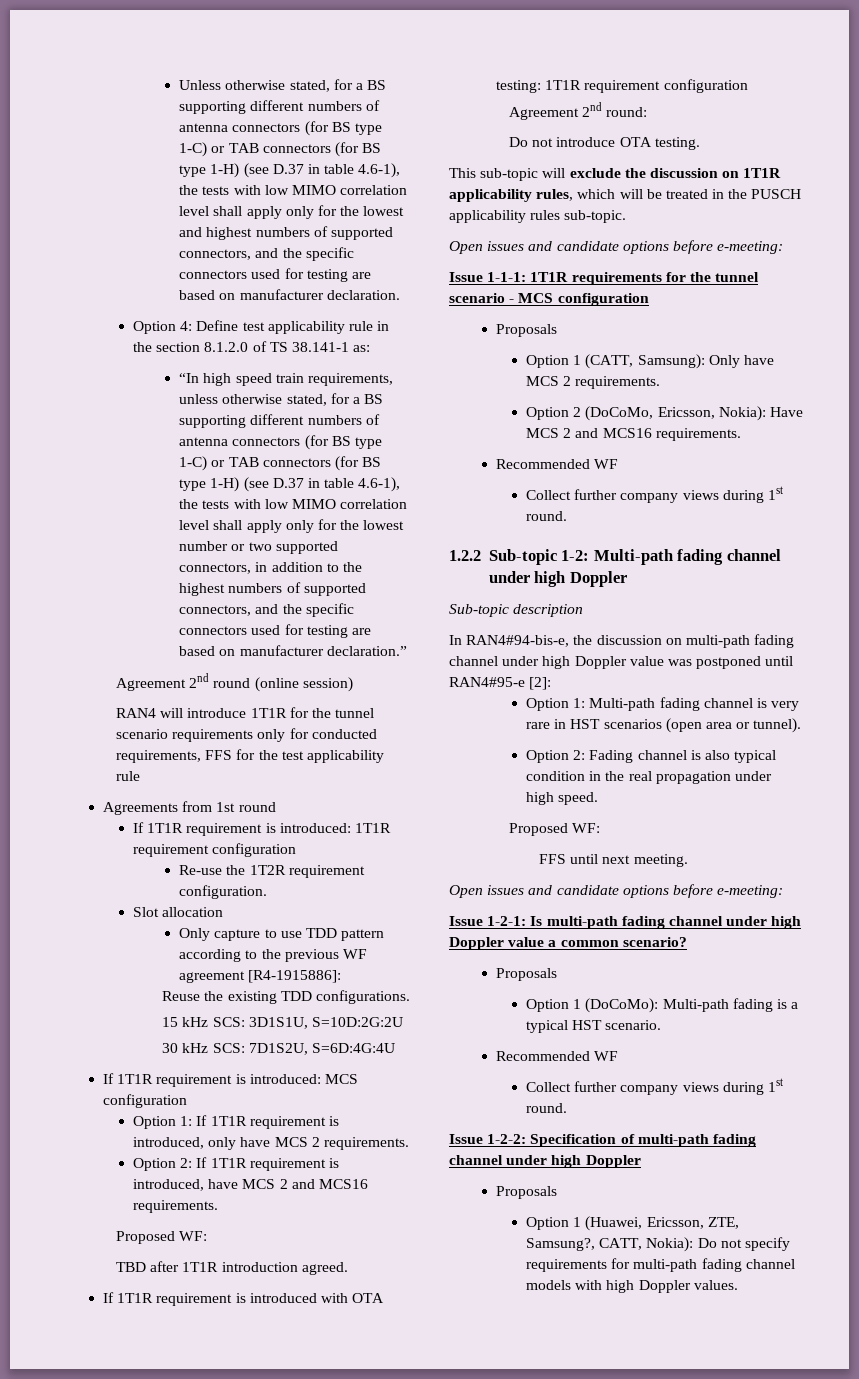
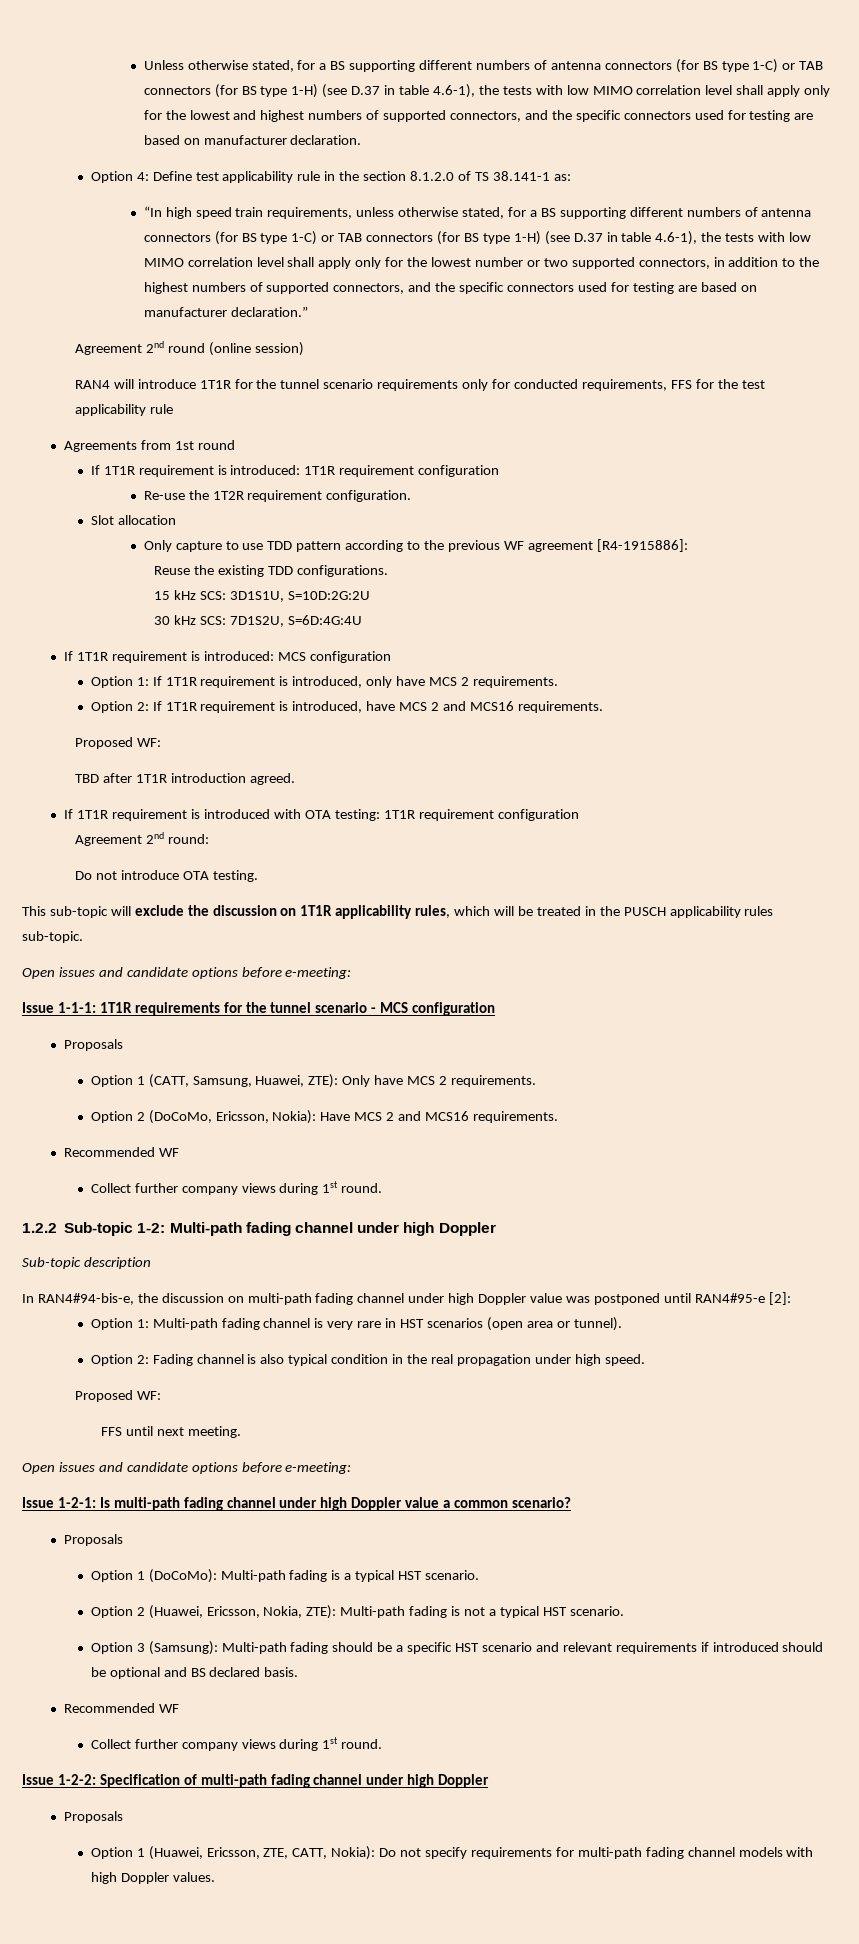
[637,354,705,369] Samsung): -> [192,1074,339,1088] Samsung, Huawei, ZTE):
(662, 1025) none -> [90,1605,624,1619] [90,1641,824,1655] [90,1667,299,1679] // Option 2 (Huawei, Ericsson, Nokia, ZTE): Multi-path fading is not a typical HST scenario. // Option 3 (Samsung): Multi-path fading should be a specific HST scenario and relevant requirements if introduced should be optional and BS declared basis.
[526,1238,596,1251] Samsung?, -> (289, 1853) none

